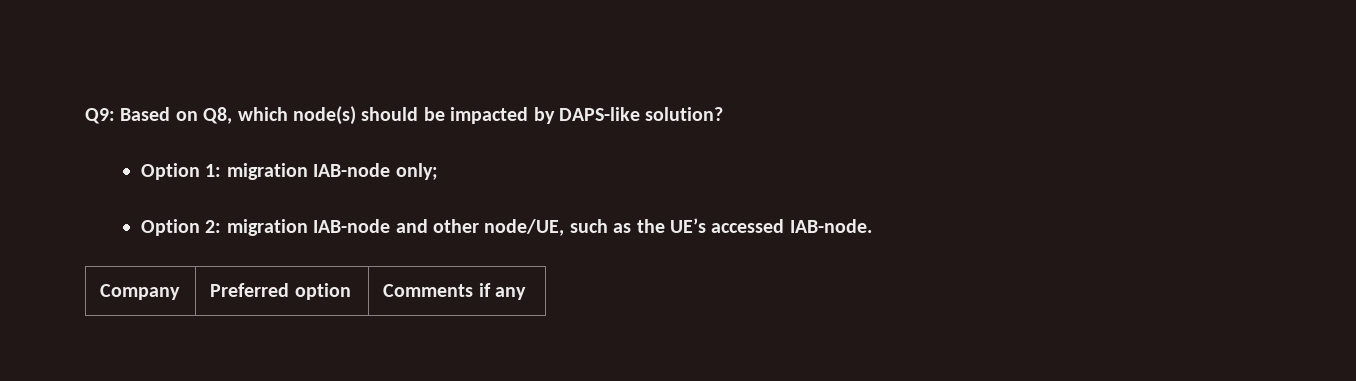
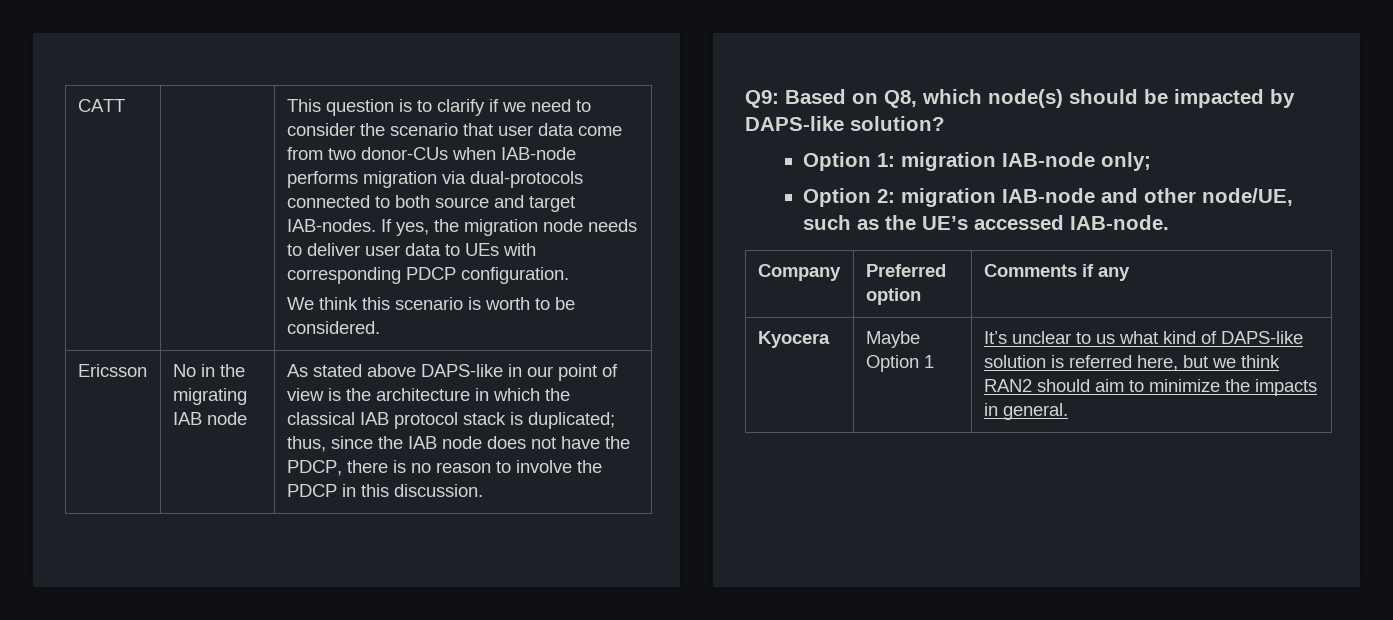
(85, 116) none -> [77,99,125,112] [286,99,591,116] [286,123,622,136] [286,147,576,160] [286,171,583,188] [286,195,575,212] [286,219,637,236] [286,243,536,256] [286,267,569,284] [286,297,575,310] [286,321,380,334] [77,364,147,377] [172,364,245,377] [172,388,247,405] [172,412,247,425] [286,364,618,381] [286,388,570,401] [286,412,615,429] [286,436,630,452] [286,460,602,476] [286,484,483,497] CATT | | This question is to clarify if we need to consider the scenario that user data come from two donor-CUs when IAB-node performs migration via dual-protocols connected to both source and target IAB-nodes. If yes, the migration node needs to deliver user data to UEs with corresponding PDCP configuration. // We think this scenario is worth to be considered. // Ericsson | No in the migrating IAB node | As stated above DAPS-like in our point of view is the architecture in which the classical IAB protocol stack is duplicated; thus, since the IAB node does not have the PDCP, there is no reason to involve the PDCP in this discussion. //
(526, 293) none -> [757,331,830,348] [865,331,920,348] [865,355,934,372] [983,331,1303,344] [983,355,1280,371] [983,379,1317,396] [983,403,1068,420] // Kyocera | Maybe Option 1 | It’s unclear to us what kind of DAPS-like solution is referred here, but we think RAN2 should aim to minimize the impacts in general.

